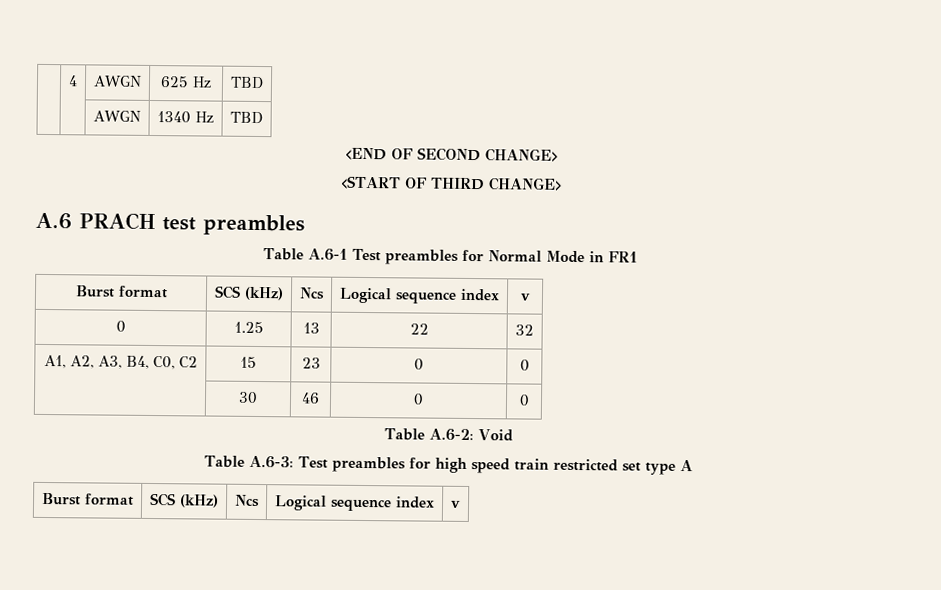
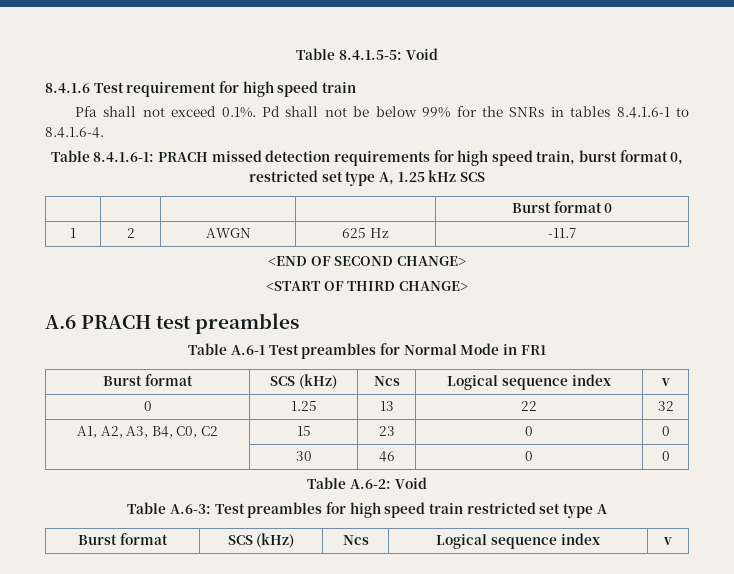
[68,75,78,87] [93,75,143,87] [160,76,212,89] [230,76,264,90] [93,110,142,122] [157,111,214,124] [230,111,263,125] | 4 | AWGN | 625 Hz | TBD // | | AWGN | 1340 Hz | TBD -> [296,48,438,60] [45,81,356,97] [75,106,690,118] [45,127,104,138] [50,150,684,166] [249,170,485,186] [511,201,613,213] [70,228,76,238] [126,228,135,238] [205,228,251,238] [342,228,389,238] [548,228,576,238] Table 8.4.1.5-5: Void // 8.4.1.6 Test requirement for high speed train // Pfa shall not exceed 0.1%. Pd shall not be below 99% for the SNRs in tables 8.4.1.6-1 to 8.4.1.6-4. // Table 8.4.1.6-1: PRACH missed detection requirements for high speed train, burst format 0, restricted set type A, 1.25 kHz SCS // | | | | Burst format 0 // 1 | 2 | AWGN | 625 Hz | -11.7

